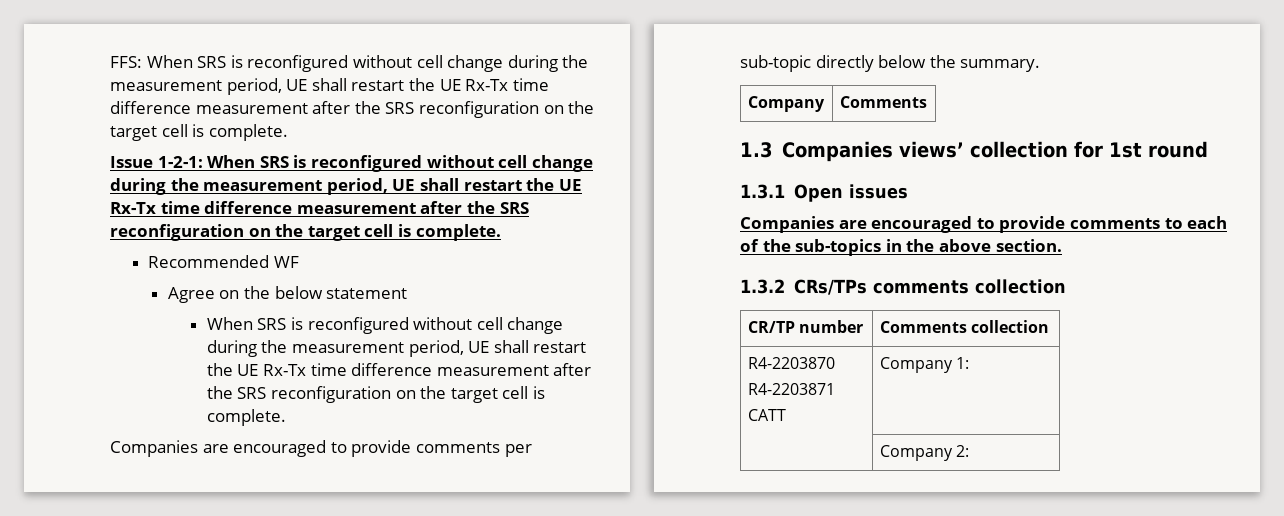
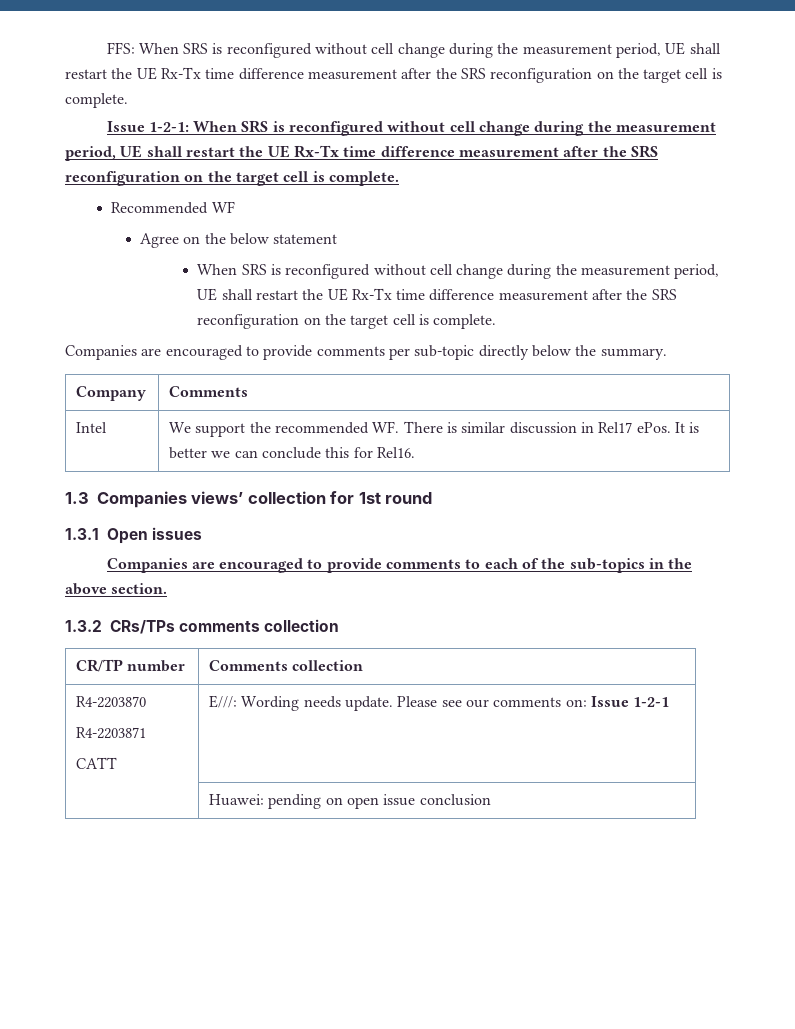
(927, 102) none -> [76,422,108,433] [169,421,700,437] [169,447,416,459] // Intel | We support the recommended WF. There is similar discussion in Rel17 ePos. It is better we can conclude this for Rel16.
[879,357,969,373] [879,445,969,461] Company 1: // | Company 2: -> [209,695,670,711] [209,794,491,809] E///: Wording needs update. Please see our comments on: Issue 1-2-1 // | Huawei: pending on open issue conclusion

